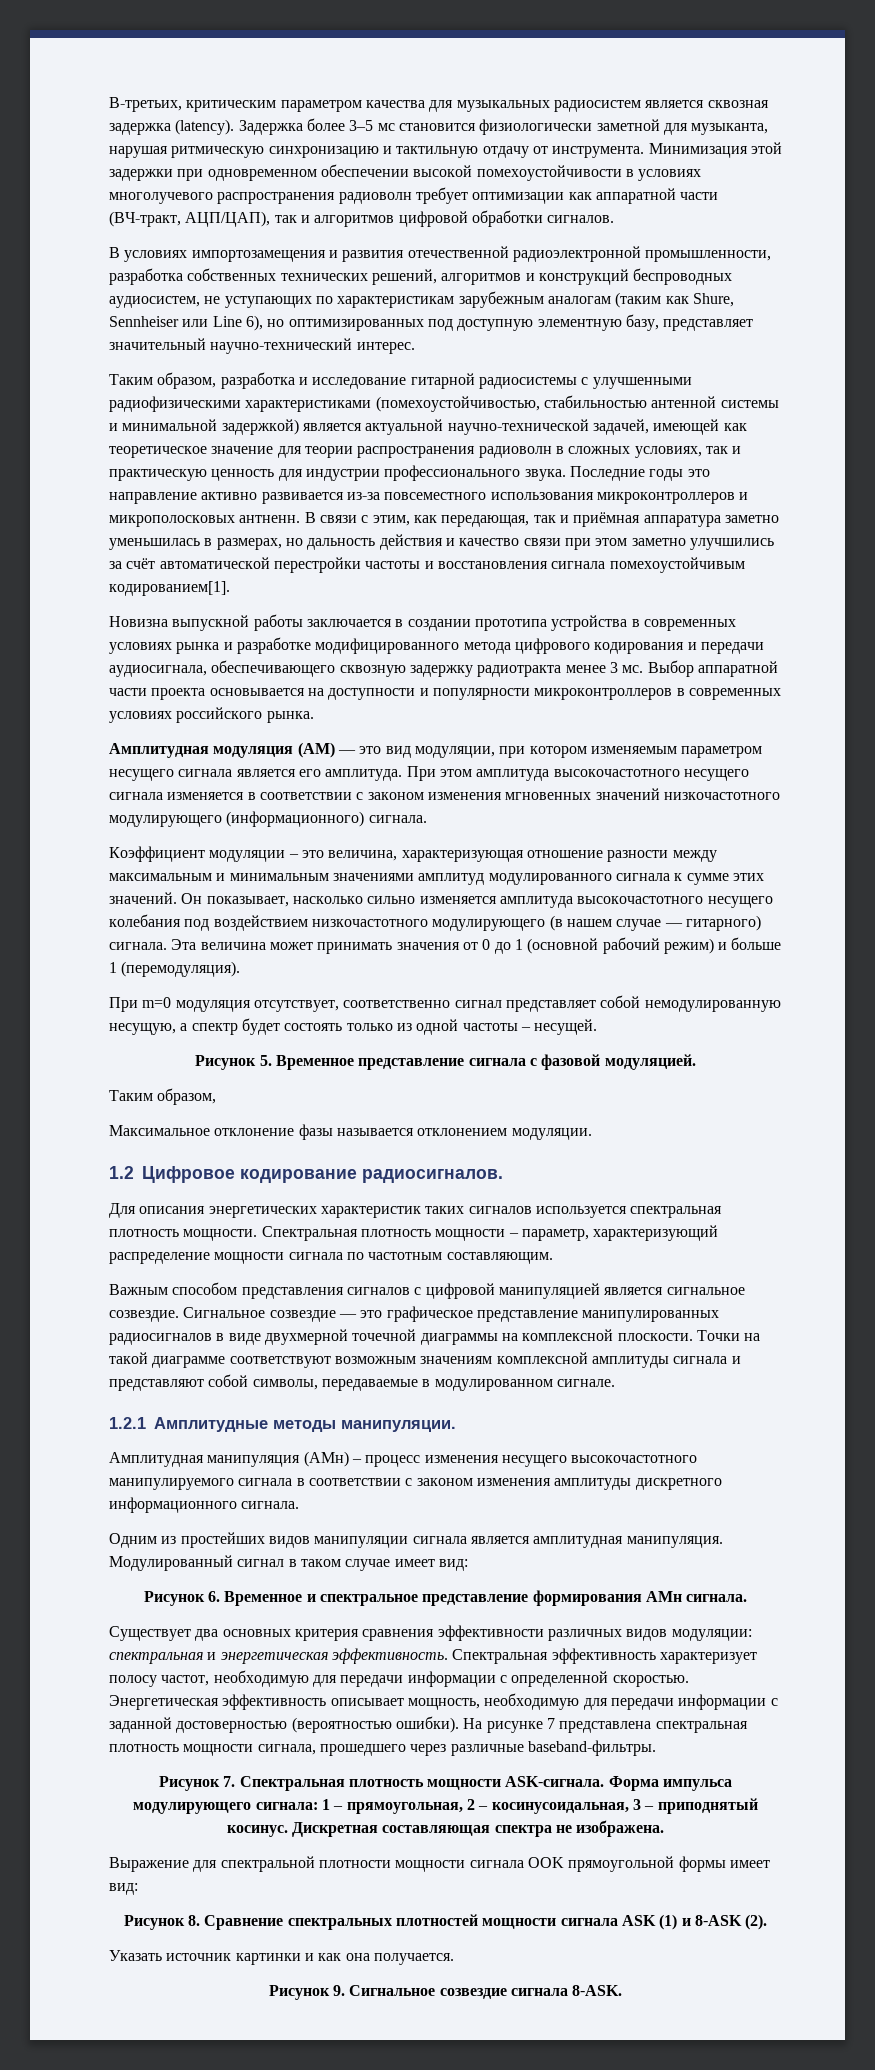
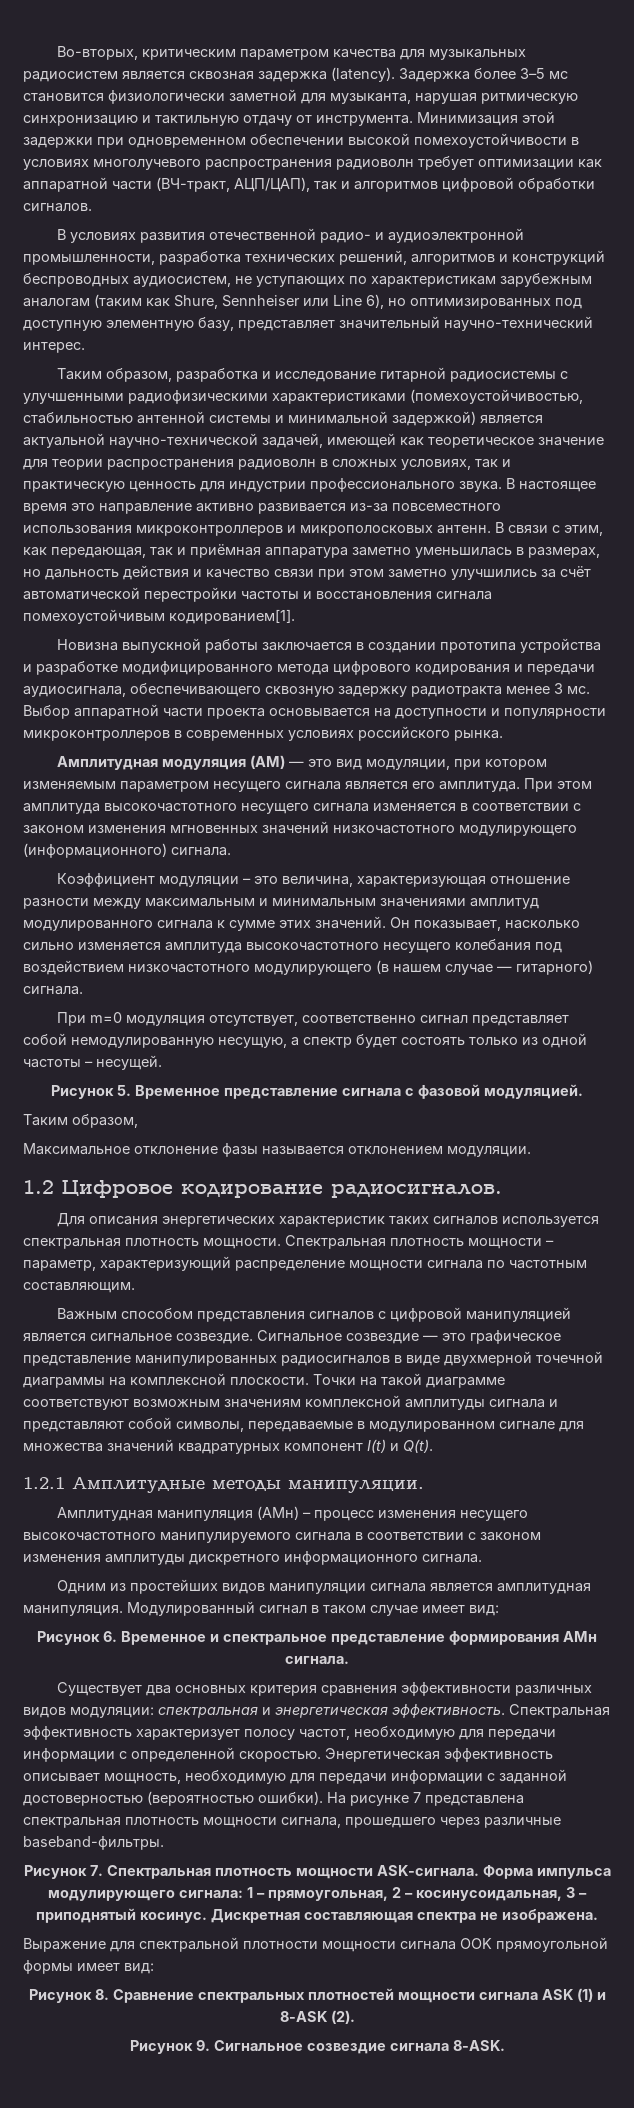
[109,97,182,112] В-третьих, -> [57,46,139,60] Во-вторых,
[191,246,641,262] импортозамещения и развития отечественной радиоэлектронной -> [140,228,525,243] развития отечественной радио- и аудиоэлектронной
[187,268,277,281] собственных -> (241, 258) none
[569,466,684,481] Последние годы -> [506,478,596,492] [23,503,67,514] В настоящее время
[239,515,301,523] антненн. -> [437,525,491,534] антенн.
[631,619,736,631] [109,642,220,654] в современных условиях рынка -> (602, 645) none
[171,937,782,954] [109,961,241,977] Эта величина может принимать значения от 0 до 1 (основной рабочий режим) и больше 1 (перемодуляция). -> (83, 990) none
[556,1379,615,1387] сигнале. -> [499,1421,584,1432] [23,1439,433,1454] сигнале для множества значений квадратурных компонент I(t) и Q(t).
[109,1950,454,1965] // Указать источник картинки и как она получается. -> (355, 2017) none

